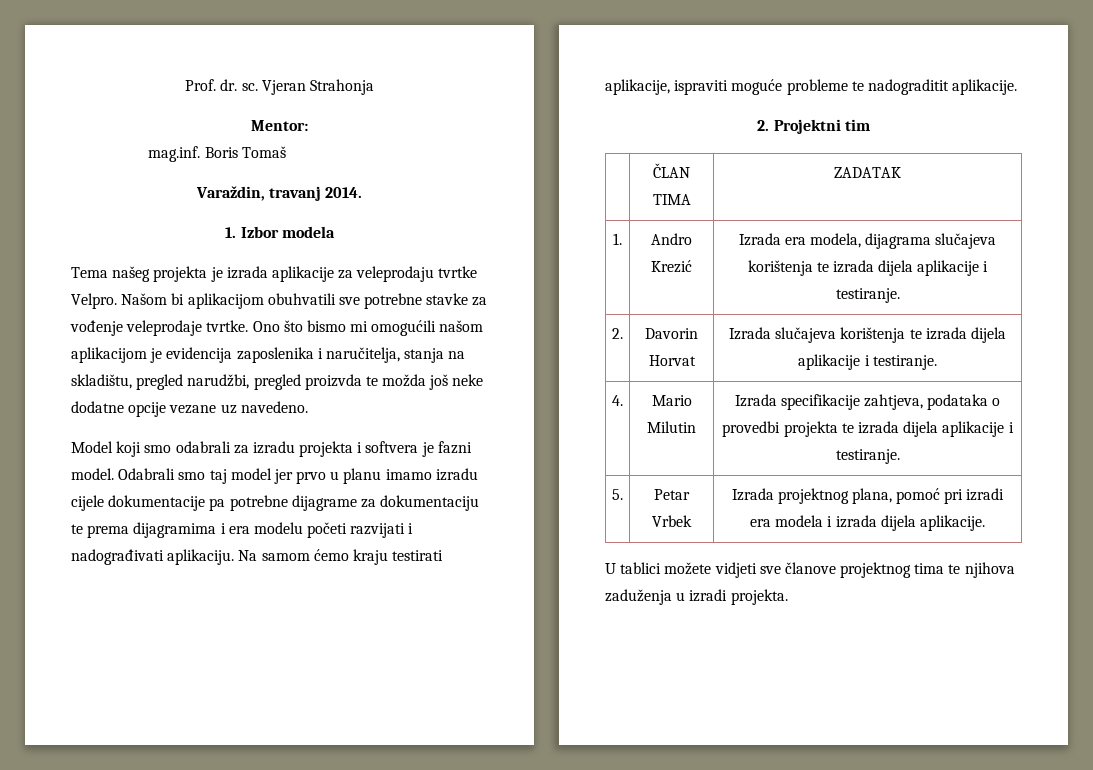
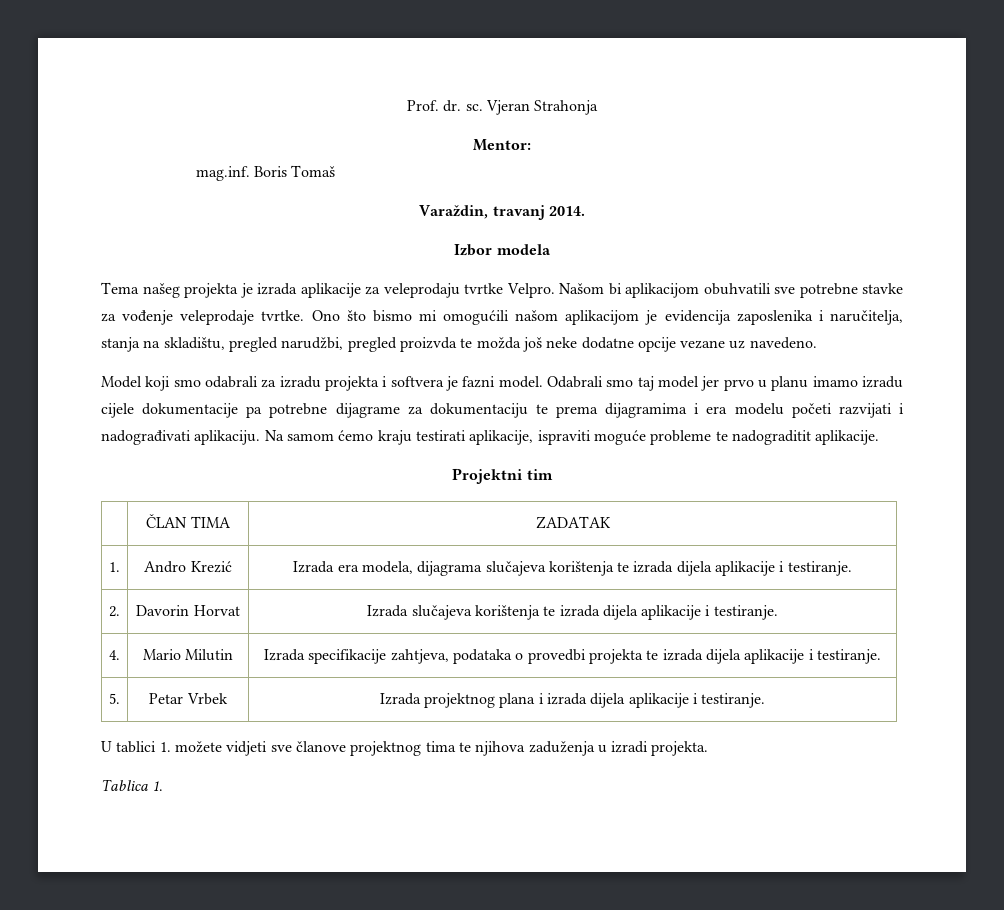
[225,227,237,238] 1. -> (585, 211) none
[757,120,770,131] 2. -> (880, 437) none
[851,488,1005,504] [750,515,985,531] plana, pomoć pri izradi era modela i izrada dijela aplikacije. -> [499,693,766,708] plana i izrada dijela aplikacije i testiranje.
(662, 568) none -> [159,742,171,752] 1.
(788, 597) none -> [101,779,164,791] // Tablica 1.

